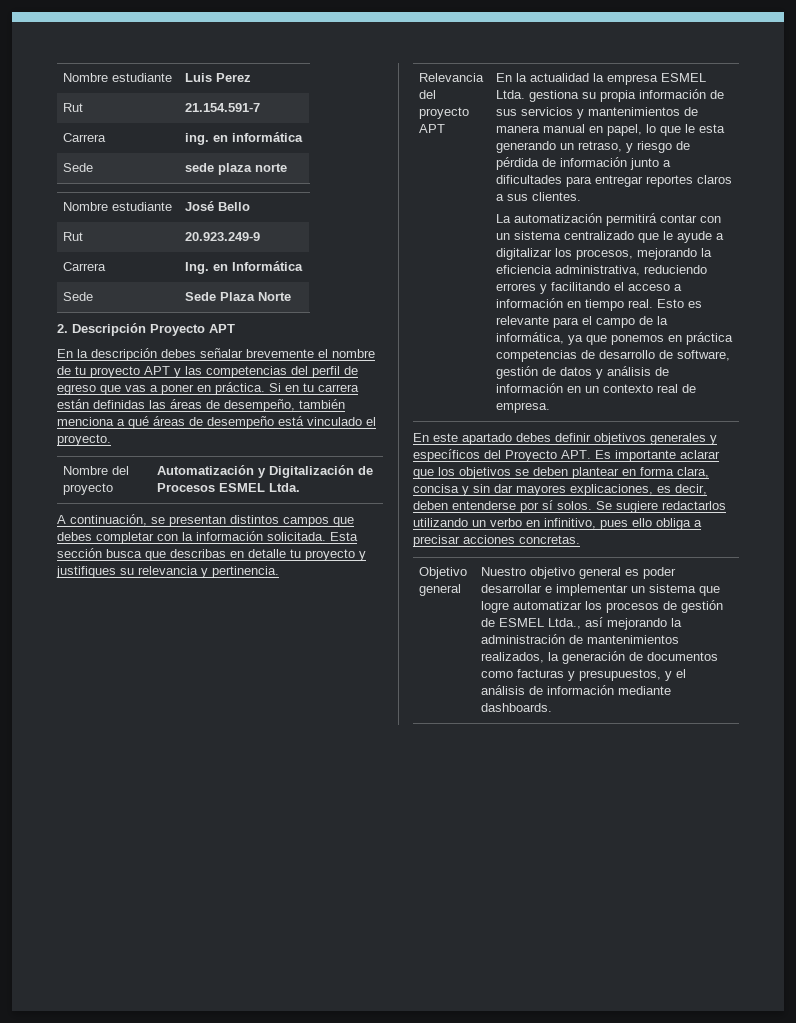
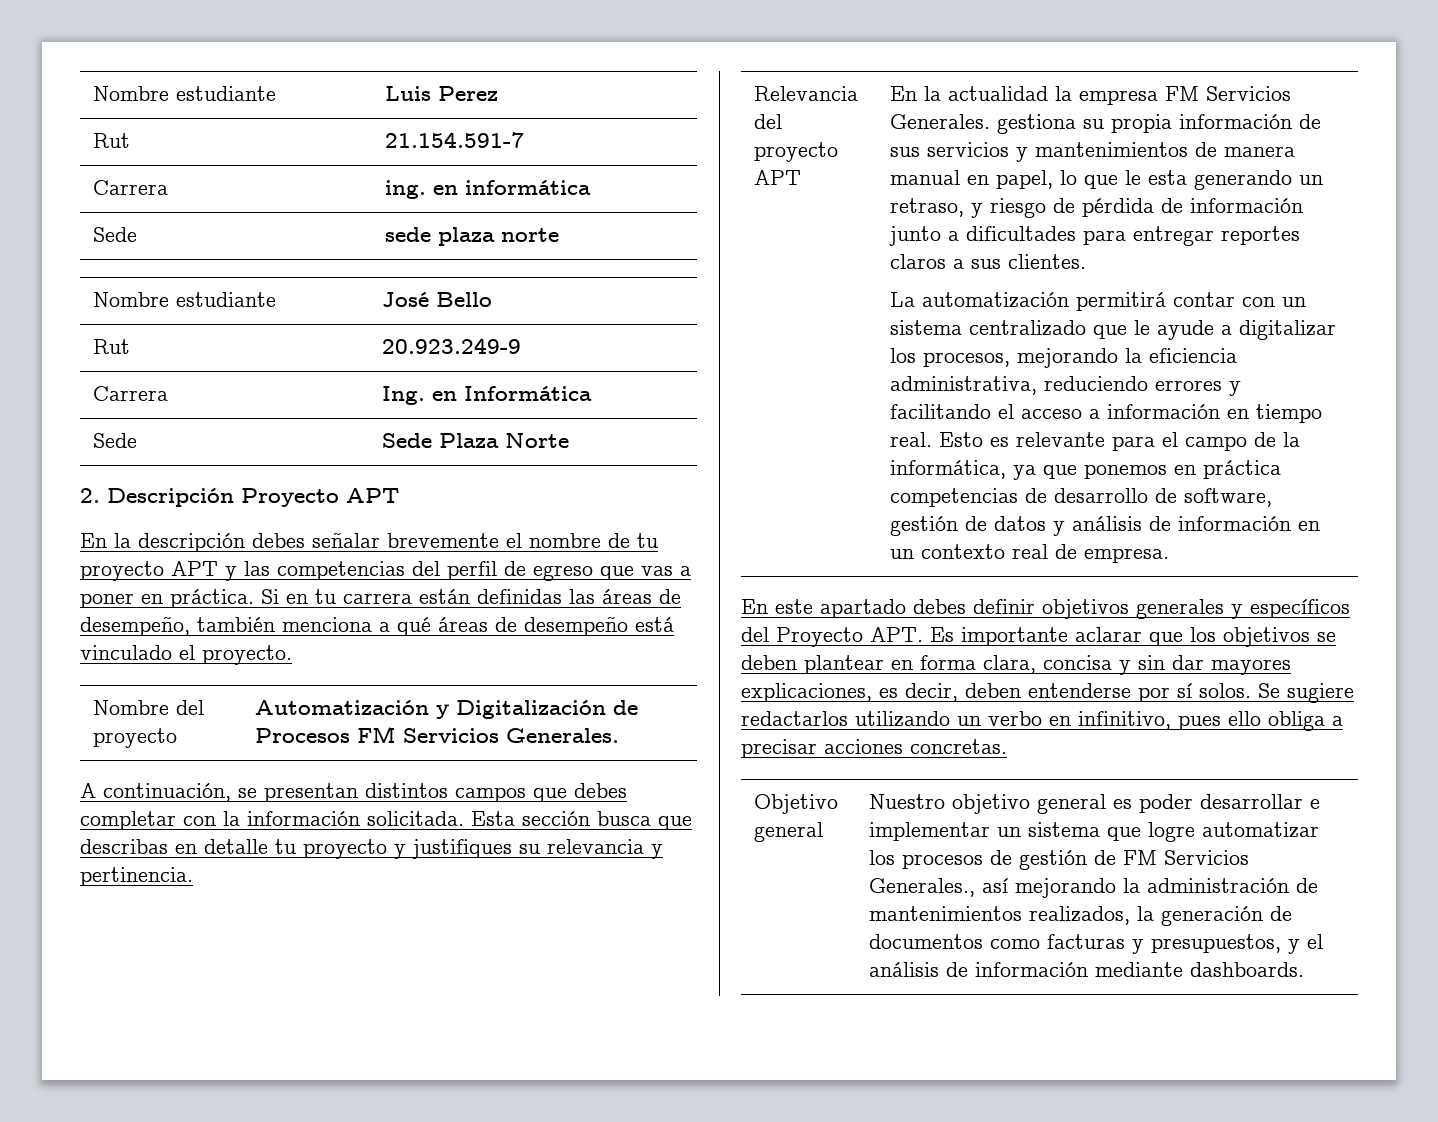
[218,483,300,492] ESMEL Ltda. -> [357,726,620,743] FM Servicios Generales.
[660,73,706,82] [495,90,525,99] ESMEL Ltda. -> [1165,86,1292,101] [890,114,991,129] FM Servicios Generales.
[498,618,581,629] ESMEL Ltda., -> [1123,850,1250,865] [869,878,976,897] FM Servicios Generales.,

